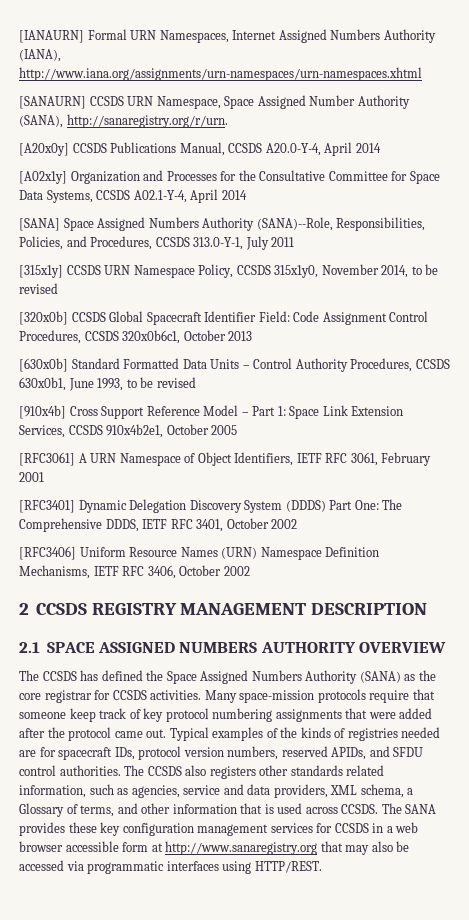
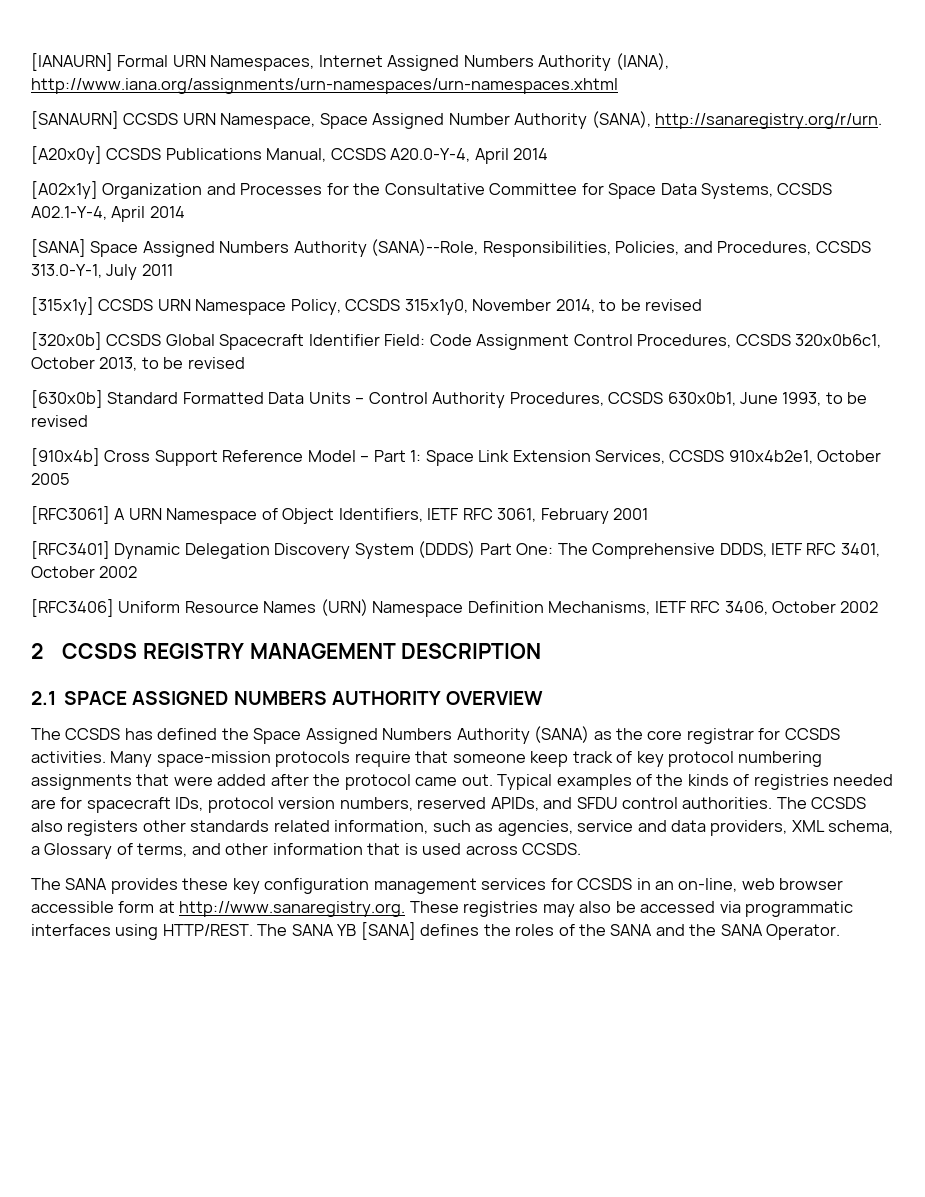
[228,331,253,341] 2013 -> [99,357,245,371] 2013, to be revised
(379, 809) none -> (582, 849) //
[386,826,393,833] a -> [655,878,738,892] an on-line,
[165,841,343,855] http://www.sanaregistry.org that -> [179,901,539,917] http://www.sanaregistry.org. These registries
(322, 867) none -> [257,922,841,940] The SANA YB [SANA] defines the roles of the SANA and the SANA Operator.

